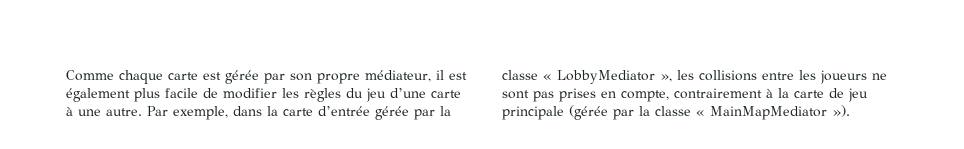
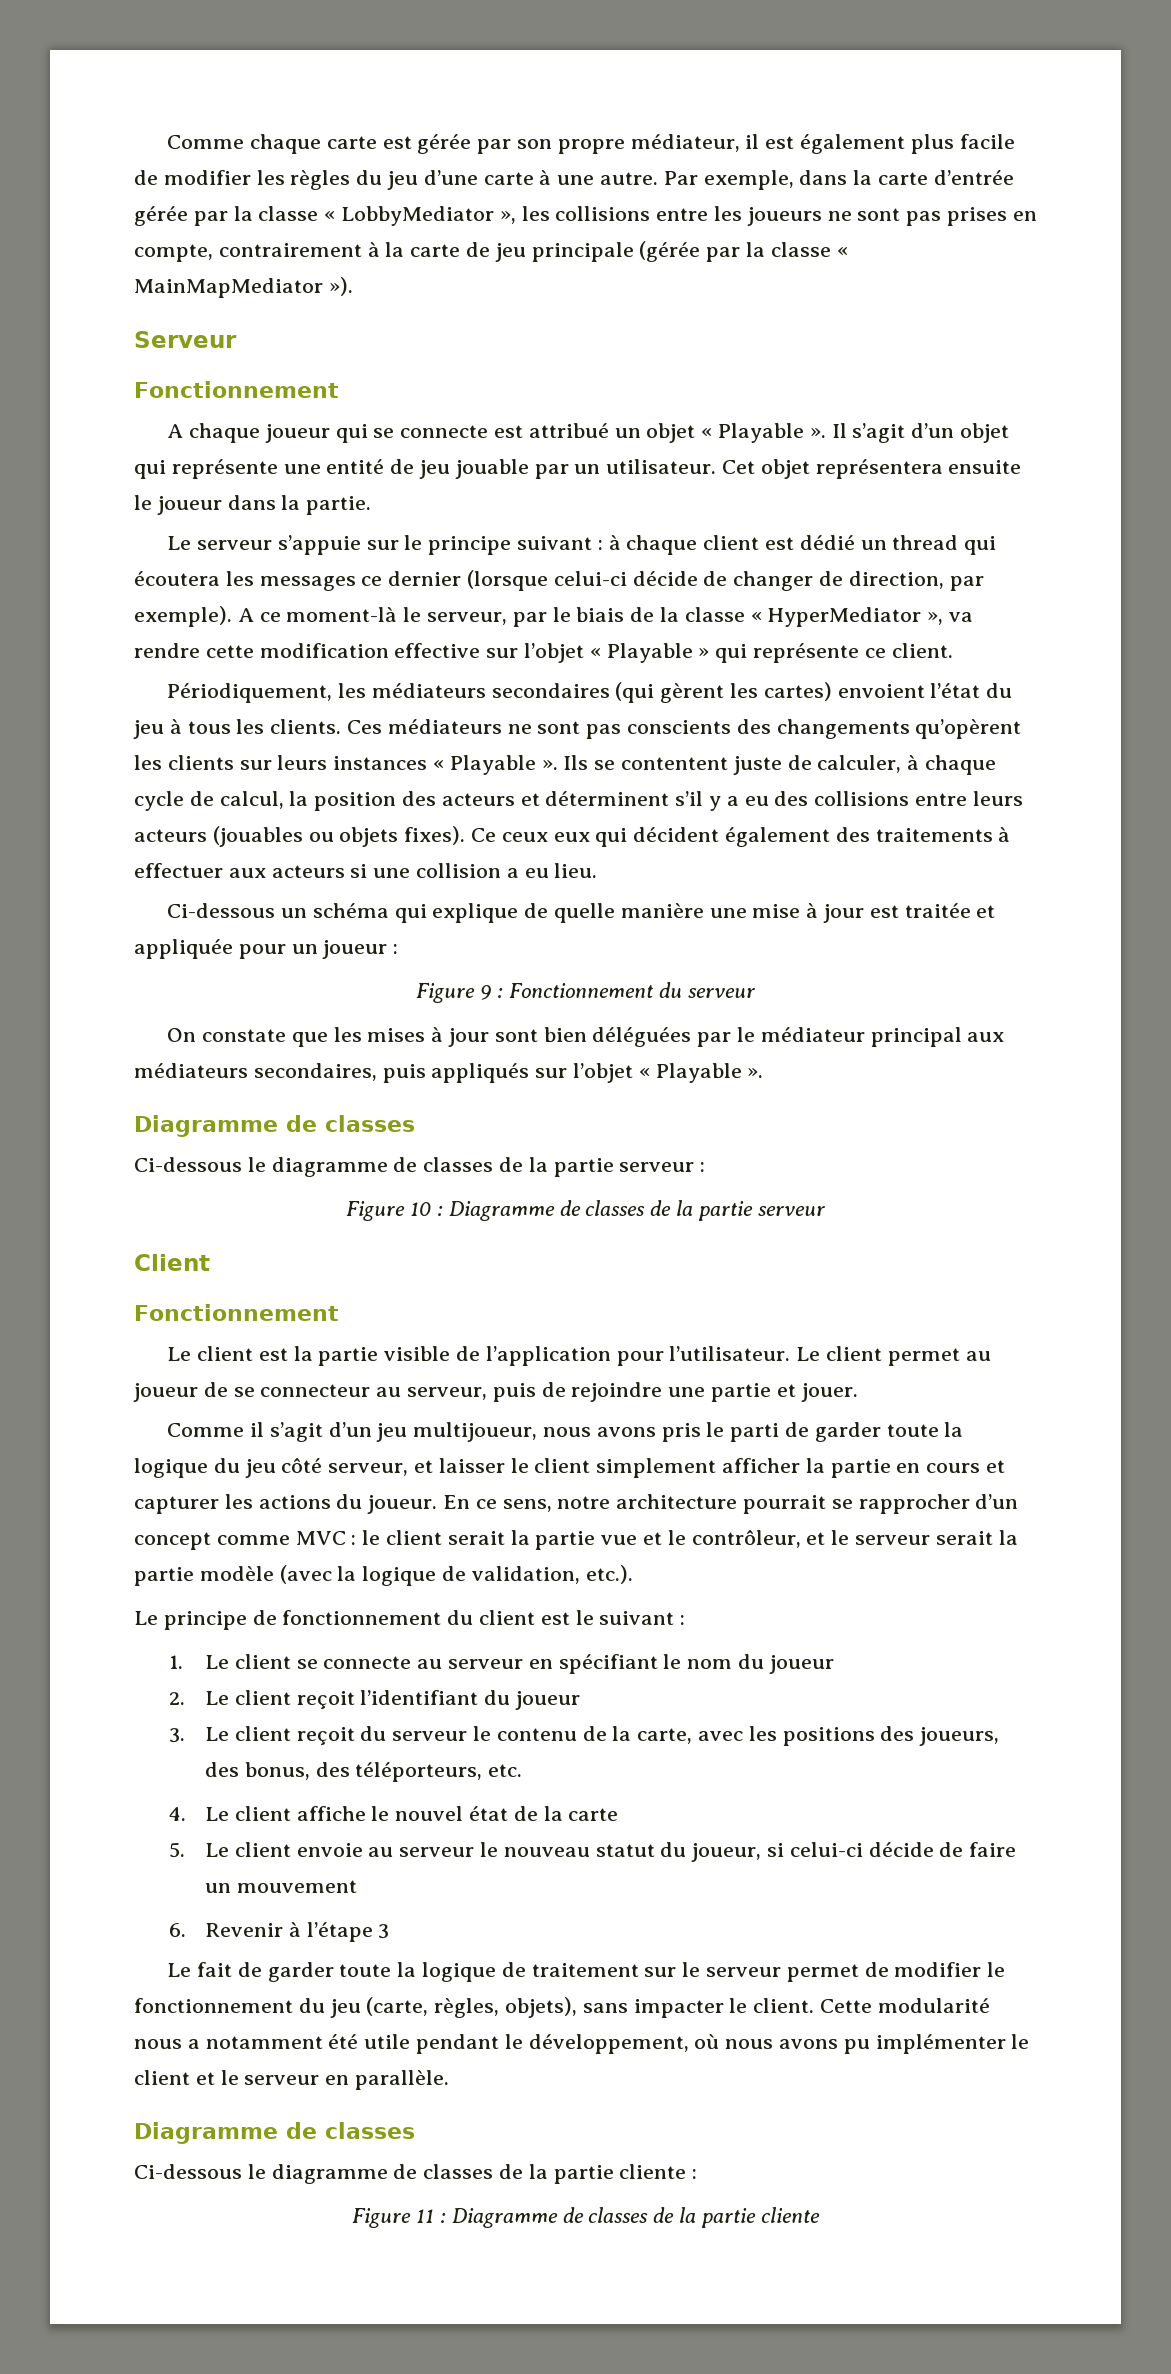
(850, 111) none -> [134,331,237,348] [134,381,339,398] [167,423,1010,443] [134,459,1022,479] [134,495,372,515] [167,535,997,555] [134,570,984,591] [134,606,974,627] [134,643,953,663] [167,682,1013,703] [133,719,1022,739] [134,755,997,775] [134,791,1023,811] [134,826,1011,847] [134,863,598,878] [167,903,996,923] [134,939,399,959] [416,982,755,1003] [167,1027,1005,1047] [134,1063,764,1083] [134,1115,415,1137] [134,1157,706,1177] [346,1200,825,1221] [134,1254,210,1271] [134,1304,339,1321] [167,1346,991,1366] [133,1382,858,1402] [167,1422,964,1442] [134,1458,1006,1478] [134,1494,1019,1514] [134,1530,1018,1550] [134,1565,633,1586] [134,1610,686,1630] [169,1654,834,1674] [169,1690,580,1710] [169,1726,1000,1746] [204,1762,523,1782] [169,1806,619,1821] [169,1842,1017,1862] [204,1880,357,1893] [169,1922,390,1942] [167,1962,1006,1982] [134,1997,990,2018] [134,2034,1030,2054] [134,2070,450,2090] [134,2122,415,2144] [134,2164,698,2184] [352,2207,820,2228] // Serveur // Fonctionnement // A chaque joueur qui se connecte est attribué un objet « Playable ». Il s’agit d’un objet qui représente une entité de jeu jouable par un utilisateur. Cet objet représentera ensuite le joueur dans la partie. // Le serveur s’appuie sur le principe suivant : à chaque client est dédié un thread qui écoutera les messages ce dernier (lorsque celui-ci décide de changer de direction, par exemple). A ce moment-là le serveur, par le biais de la classe « HyperMediator », va rendre cette modification effective sur l’objet « Playable » qui représente ce client. // Périodiquement, les médiateurs secondaires (qui gèrent les cartes) envoient l’état du jeu à tous les clients. Ces médiateurs ne sont pas conscients des changements qu’opèrent les clients sur leurs instances « Playable ». Ils se contentent juste de calculer, à chaque cycle de calcul, la position des acteurs et déterminent s’il y a eu des collisions entre leurs acteurs (jouables ou objets fixes). Ce ceux eux qui décident également des traitements à effectuer aux acteurs si une collision a eu lieu. // Ci-dessous un schéma qui explique de quelle manière une mise à jour est traitée et appliquée pour un joueur : // Figure 9 : Fonctionnement du serveur // On constate que les mises à jour sont bien déléguées par le médiateur principal aux médiateurs secondaires, puis appliqués sur l’objet « Playable ». // Diagramme de classes // Ci-dessous le diagramme de classes de la partie serveur : // Figure 10 : Diagramme de classes de la partie serveur // Client // Fonctionnement // Le client est la partie visible de l’application pour l’utilisateur. Le client permet au joueur de se connecteur au serveur, puis de rejoindre une partie et jouer. // Comme il s’agit d’un jeu multijoueur, nous avons pris le parti de garder toute la logique du jeu côté serveur, et laisser le client simplement afficher la partie en cours et capturer les actions du joueur. En ce sens, notre architecture pourrait se rapprocher d’un concept comme MVC : le client serait la partie vue et le contrôleur, et le serveur serait la partie modèle (avec la logique de validation, etc.). // Le principe de fonctionnement du client est le suivant : // 1. Le client se connecte au serveur en spécifiant le nom du joueur // 2. Le client reçoit l’identifiant du joueur // 3. Le client reçoit du serveur le contenu de la carte, avec les positions des joueurs, des bonus, des téléporteurs, etc. // 4. Le client affiche le nouvel état de la carte // 5. Le client envoie au serveur le nouveau statut du joueur, si celui-ci décide de faire un mouvement // 6. Revenir à l’étape 3 // Le fait de garder toute la logique de traitement sur le serveur permet de modifier le fonctionnement du jeu (carte, règles, objets), sans impacter le client. Cette modularité nous a notamment été utile pendant le développement, où nous avons pu implémenter le client et le serveur en parallèle. // Diagramme de classes // Ci-dessous le diagramme de classes de la partie cliente : // Figure 11 : Diagramme de classes de la partie cliente

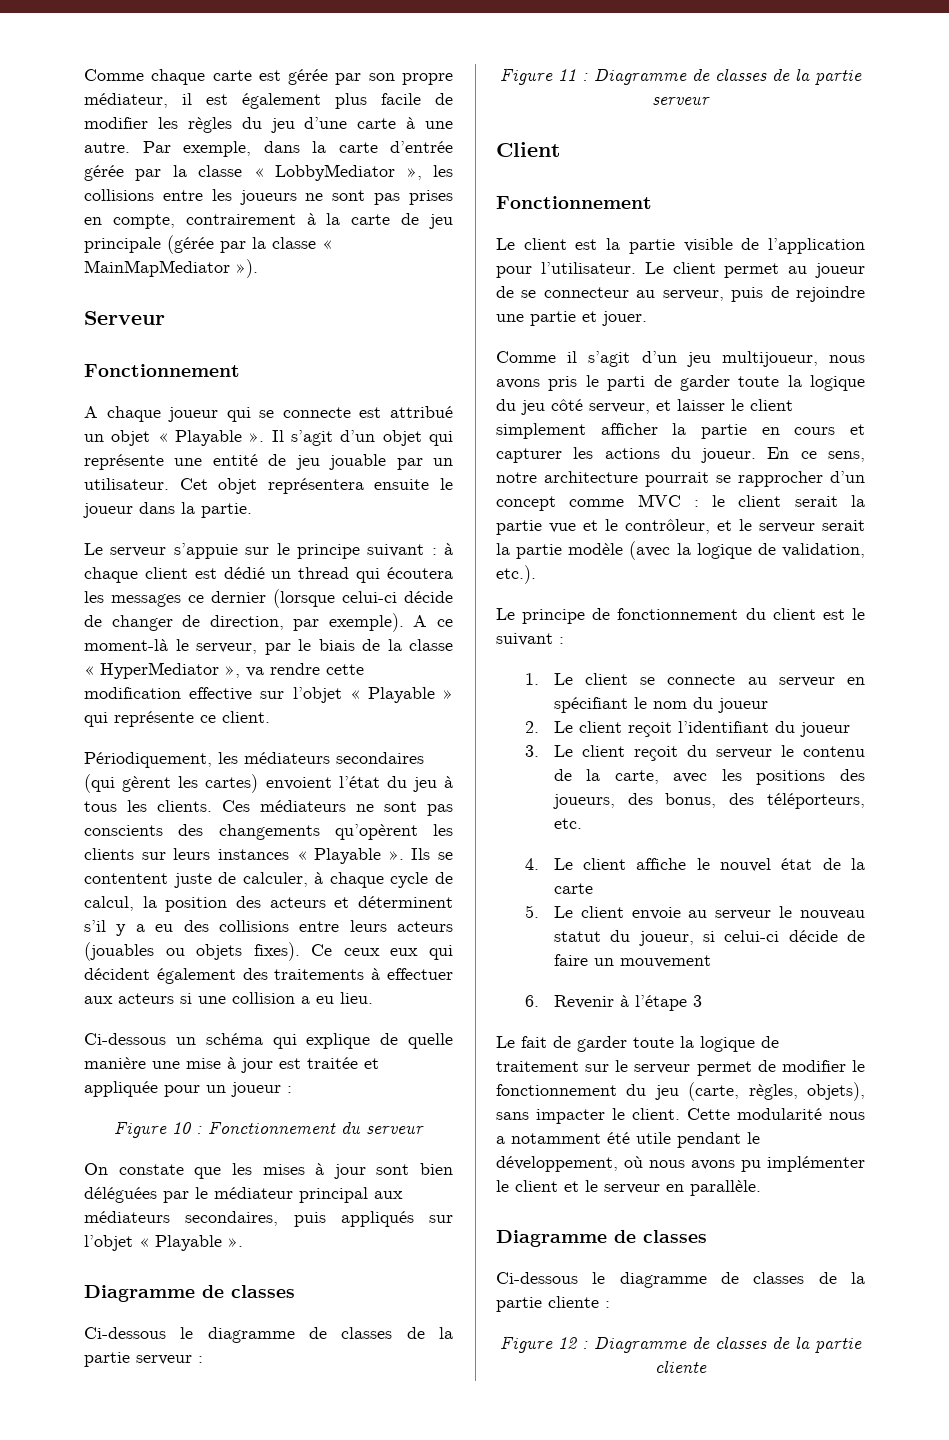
[480,985,492,1000] 9 -> [172,1122,191,1134] 10
[410,1202,432,1216] 10 -> [558,69,576,81] 11
[416,2209,435,2223] 11 -> [558,1337,577,1349] 12

